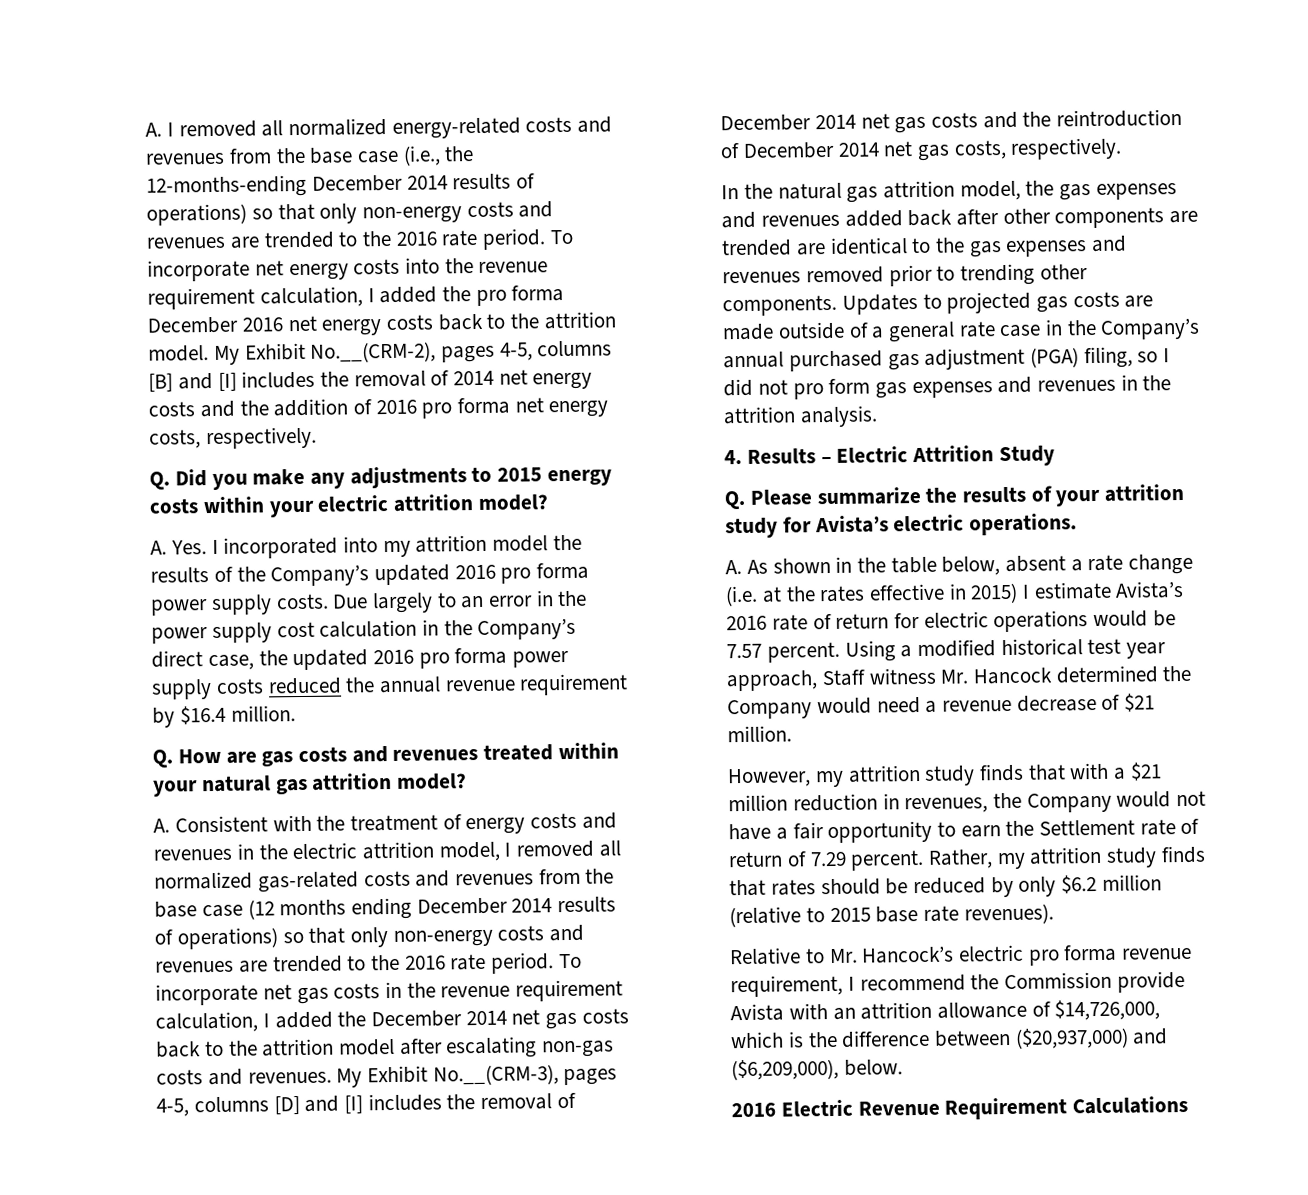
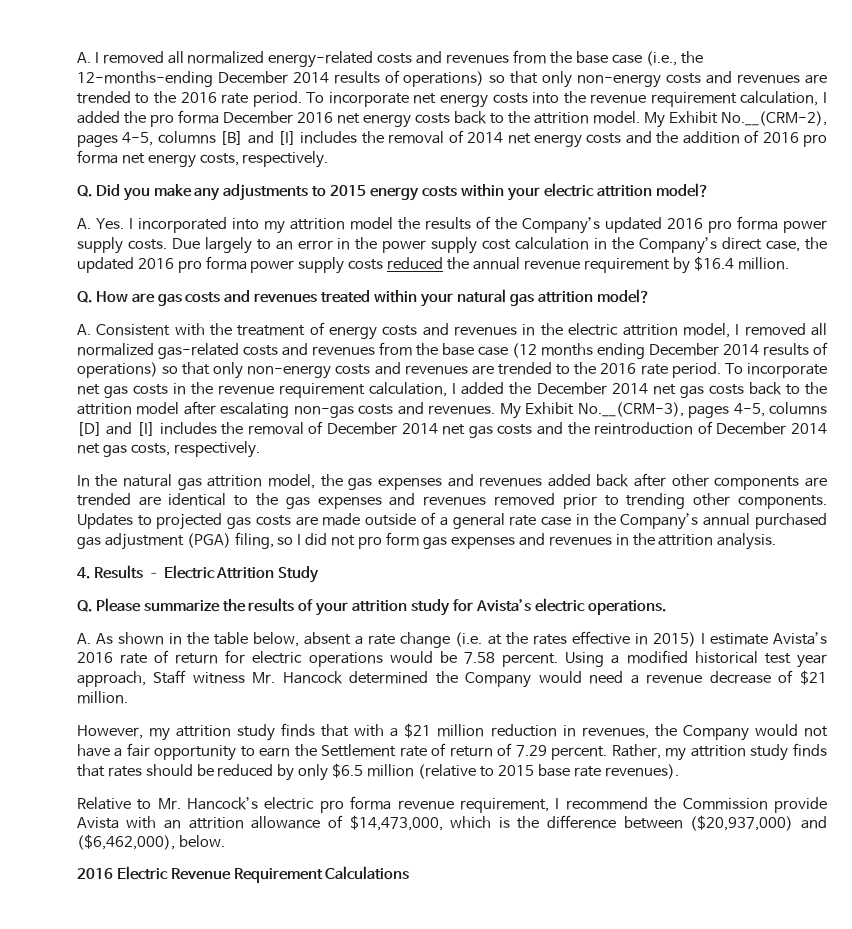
[726,643,763,659] 7.57 -> [464,652,496,664] 7.58
[1061,874,1098,894] $6.2 -> [332,763,364,778] $6.5
[1054,999,1161,1021] $14,726,000, -> [349,815,443,831] $14,473,000,
[731,1058,840,1081] ($6,209,000), -> [76,834,175,850] ($6,462,000),

